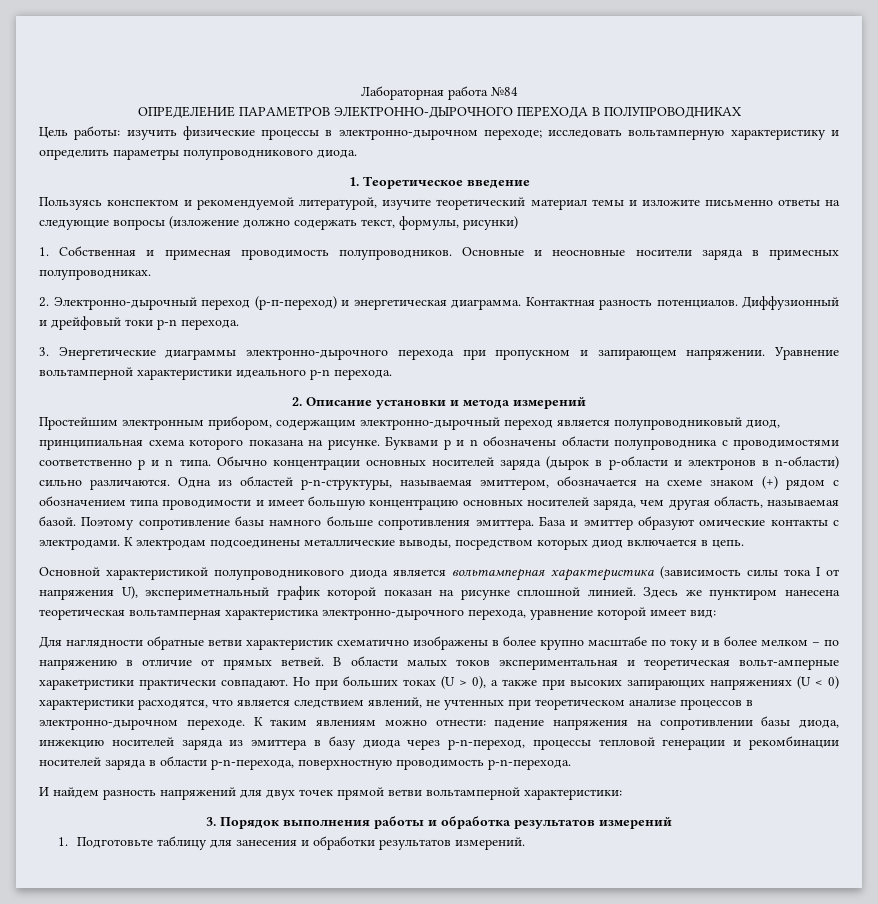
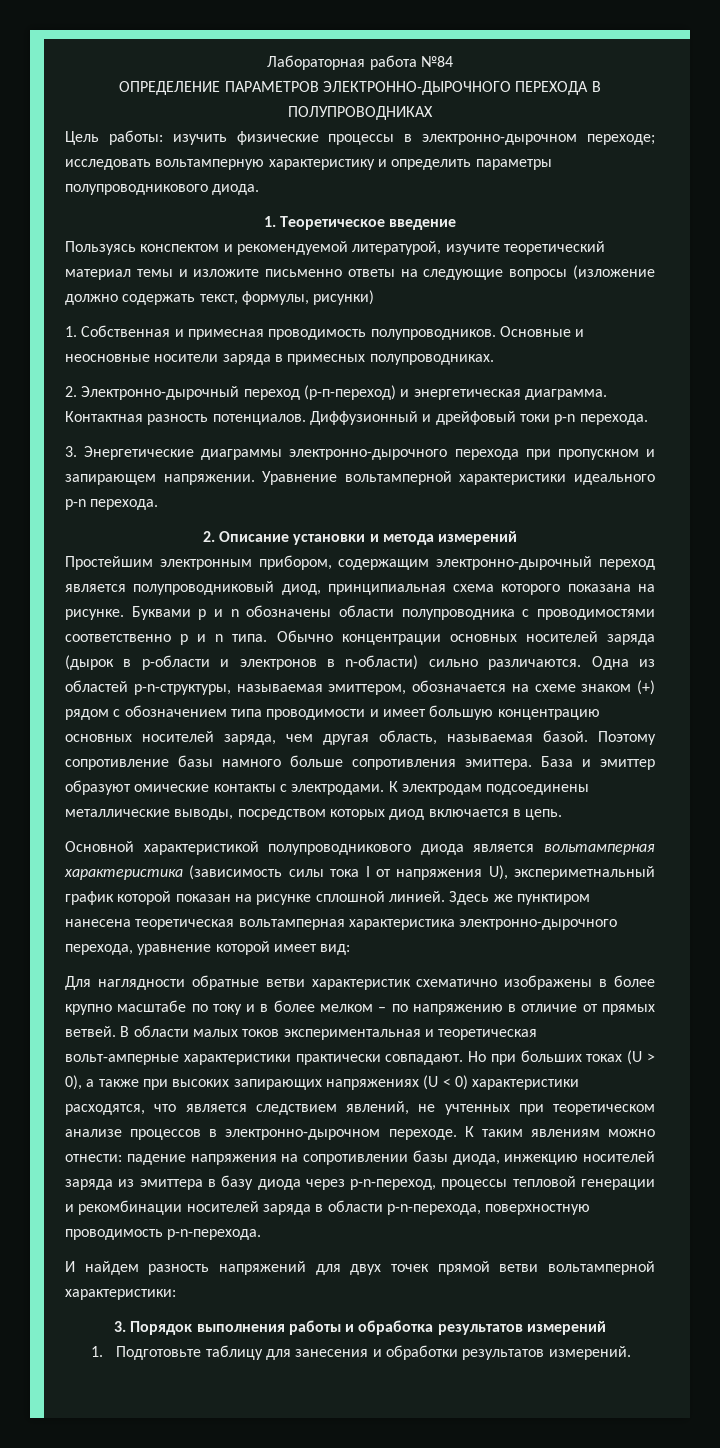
[39,679,134,690] харакетристики -> [183,1054,291,1065] характеристики

